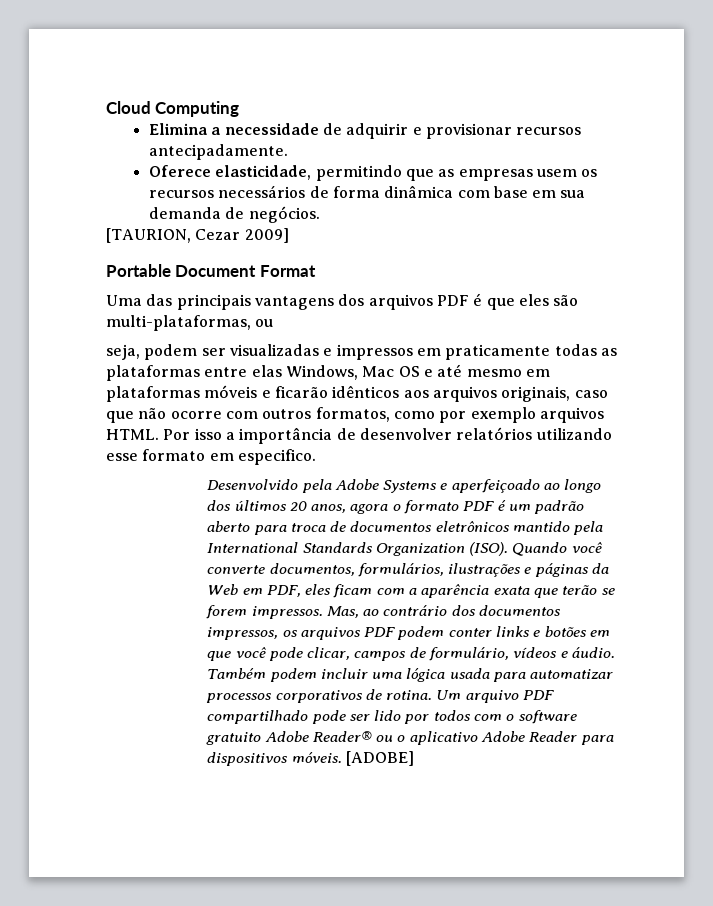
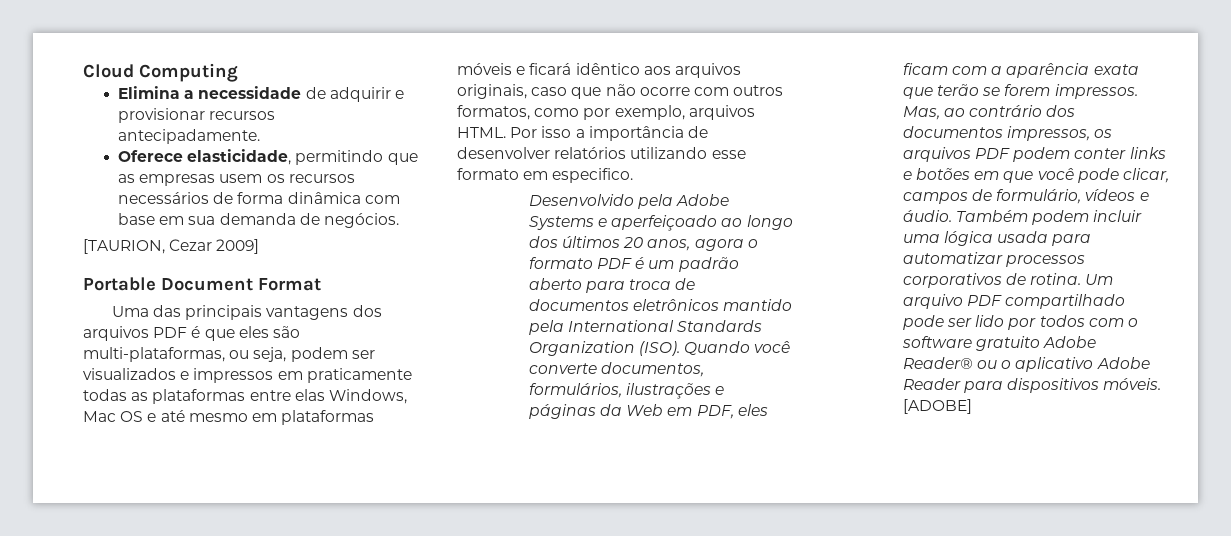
(274, 323) // -> (250, 354) none
[229,344,319,356] visualizadas -> [83,368,176,380] visualizados
[274,385,400,398] ficarão idênticos -> [529,63,640,75] ficará idêntico
[470,407,536,423] exemplo -> [614,105,685,120] exemplo,

